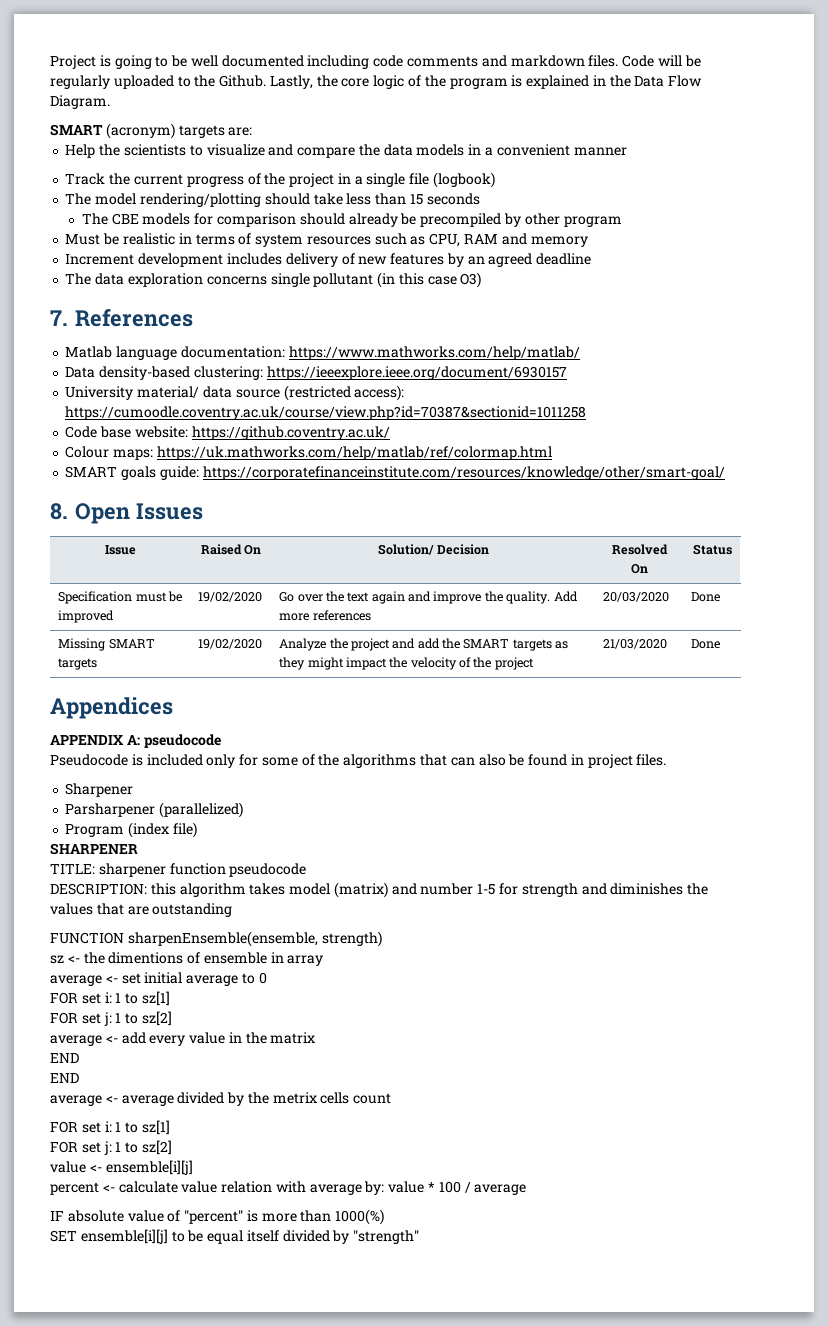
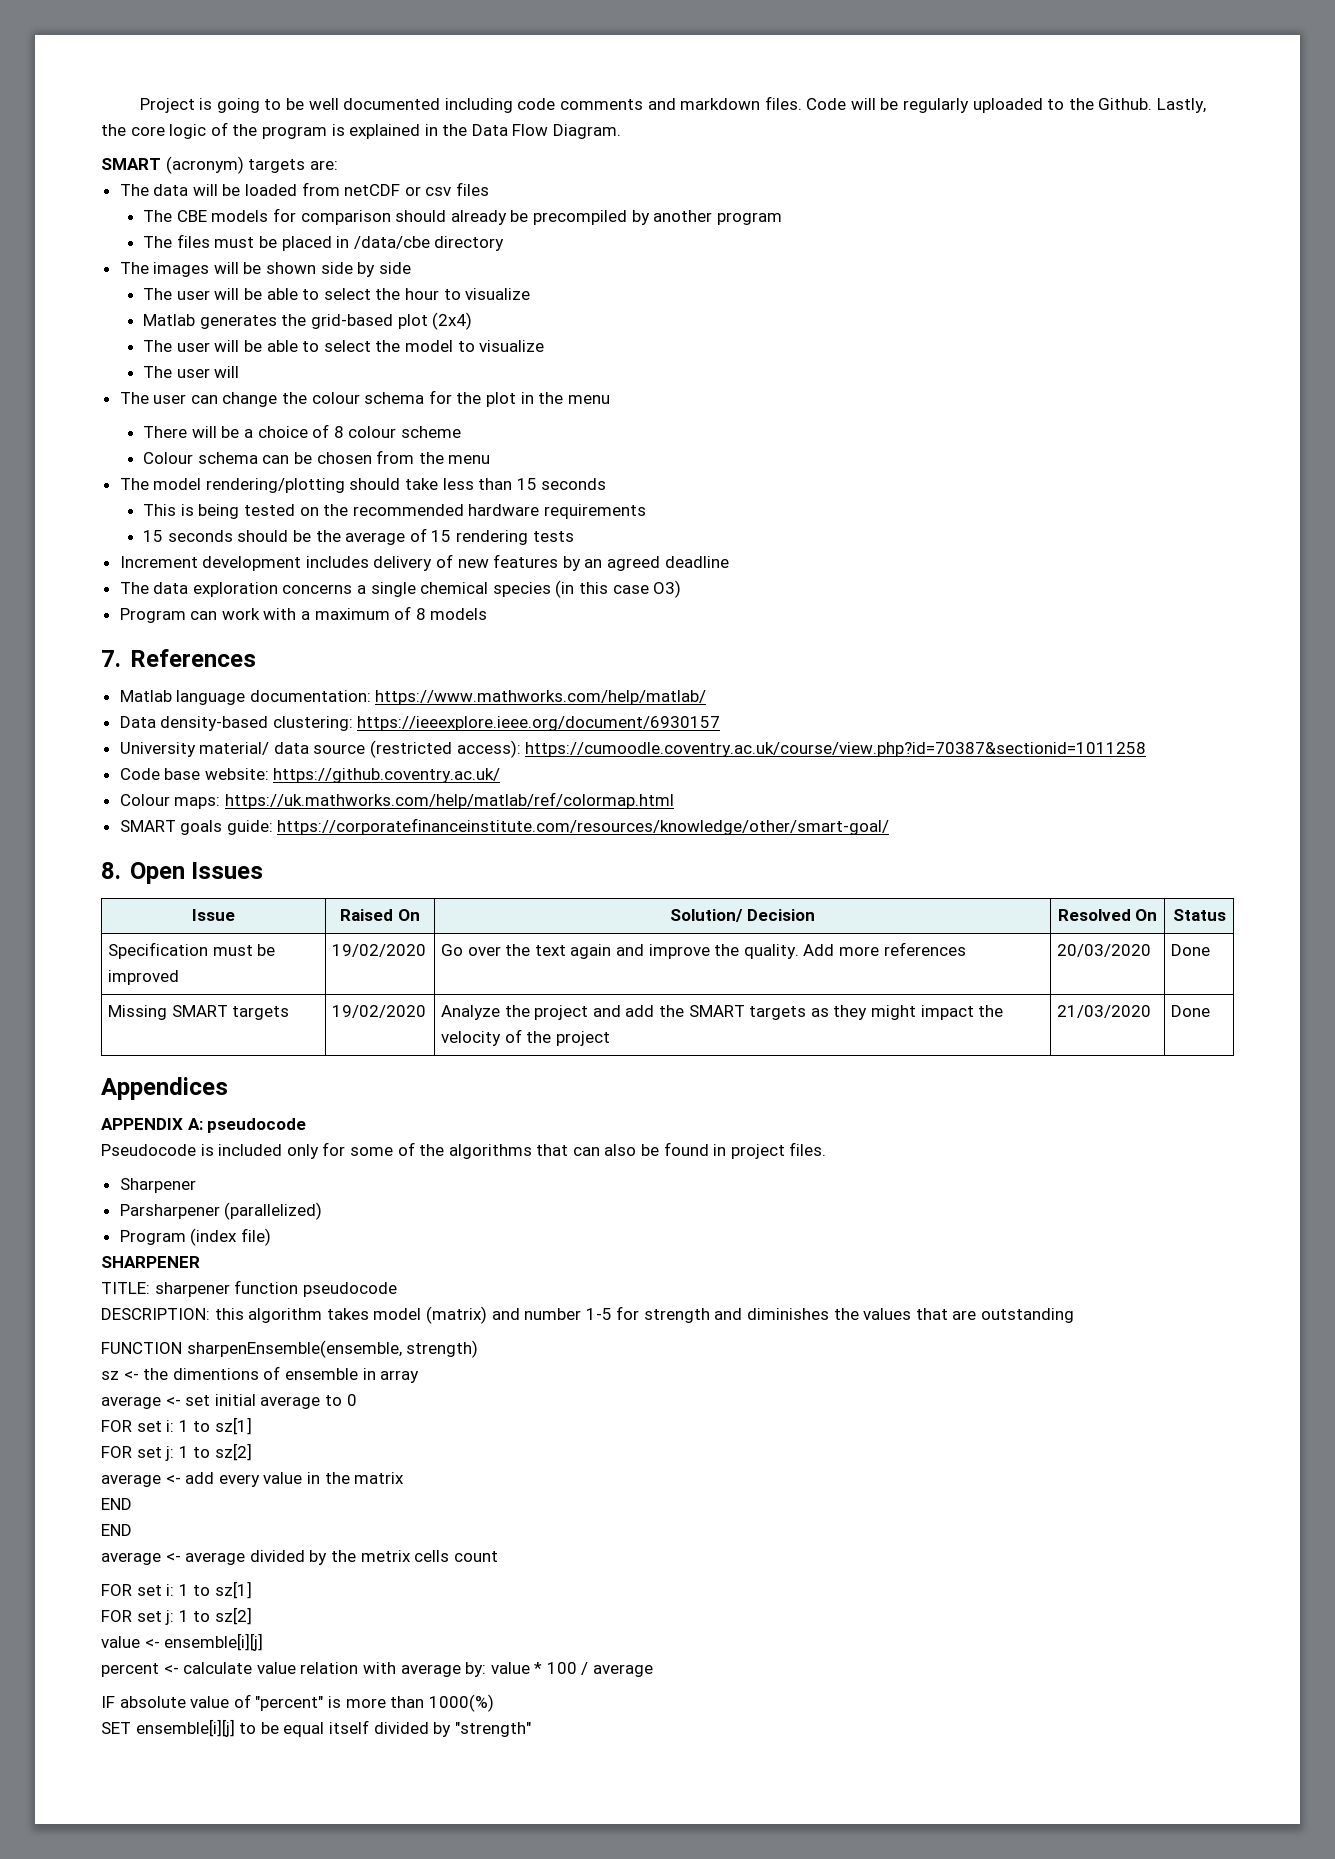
[65,144,627,158] [65,172,495,188] Help the scientists to visualize and compare the data models in a convenient manner // Track the current progress of the project in a single file (logbook) -> [119,182,490,196] [143,208,782,225] [143,234,505,251] [119,262,411,277] [143,288,531,300] [143,312,473,330] [143,340,545,352] [143,366,240,378] [119,390,610,407] [143,424,461,438] [143,450,491,464] The data will be loaded from netCDF or csv files // The CBE models for comparison should already be precompiled by another program // The files must be placed in /data/cbe directory // The images will be shown side by side // The user will be able to select the hour to visualize // Matlab generates the grid-based plot (2x4) // The user will be able to select the model to visualize // The user will // The user can change the colour schema for the plot in the menu // There will be a choice of 8 colour scheme // Colour schema can be chosen from the menu
[81,213,622,227] [65,233,588,247] The CBE models for comparison should already be precompiled by other program // Must be realistic in terms of system resources such as CPU, RAM and memory -> [143,504,646,519] [143,528,574,545] This is being tested on the recommended hardware requirements // 15 seconds should be the average of 15 rendering tests
[270,273,374,287] single pollutant -> [357,582,551,597] a single chemical species
(482, 280) none -> [119,606,488,623] // Program can work with a maximum of 8 models

